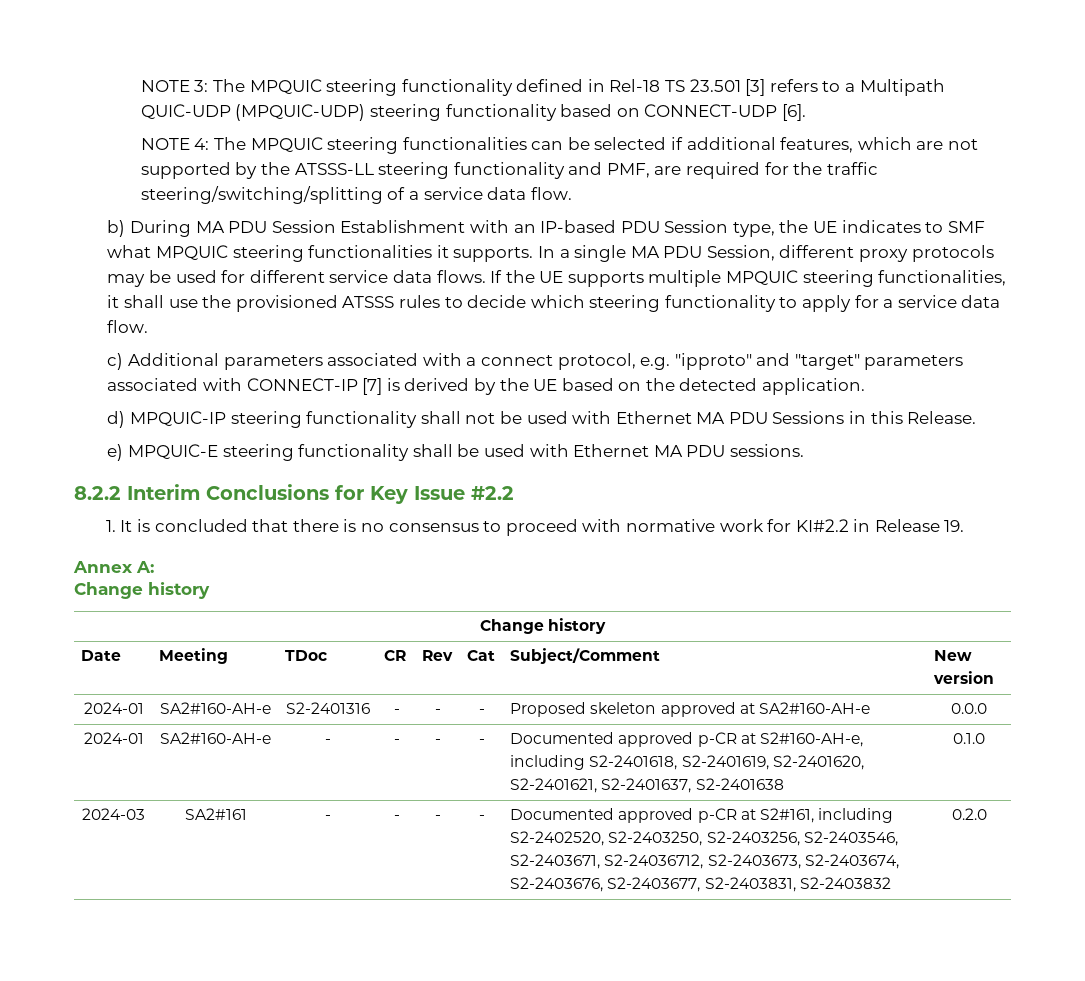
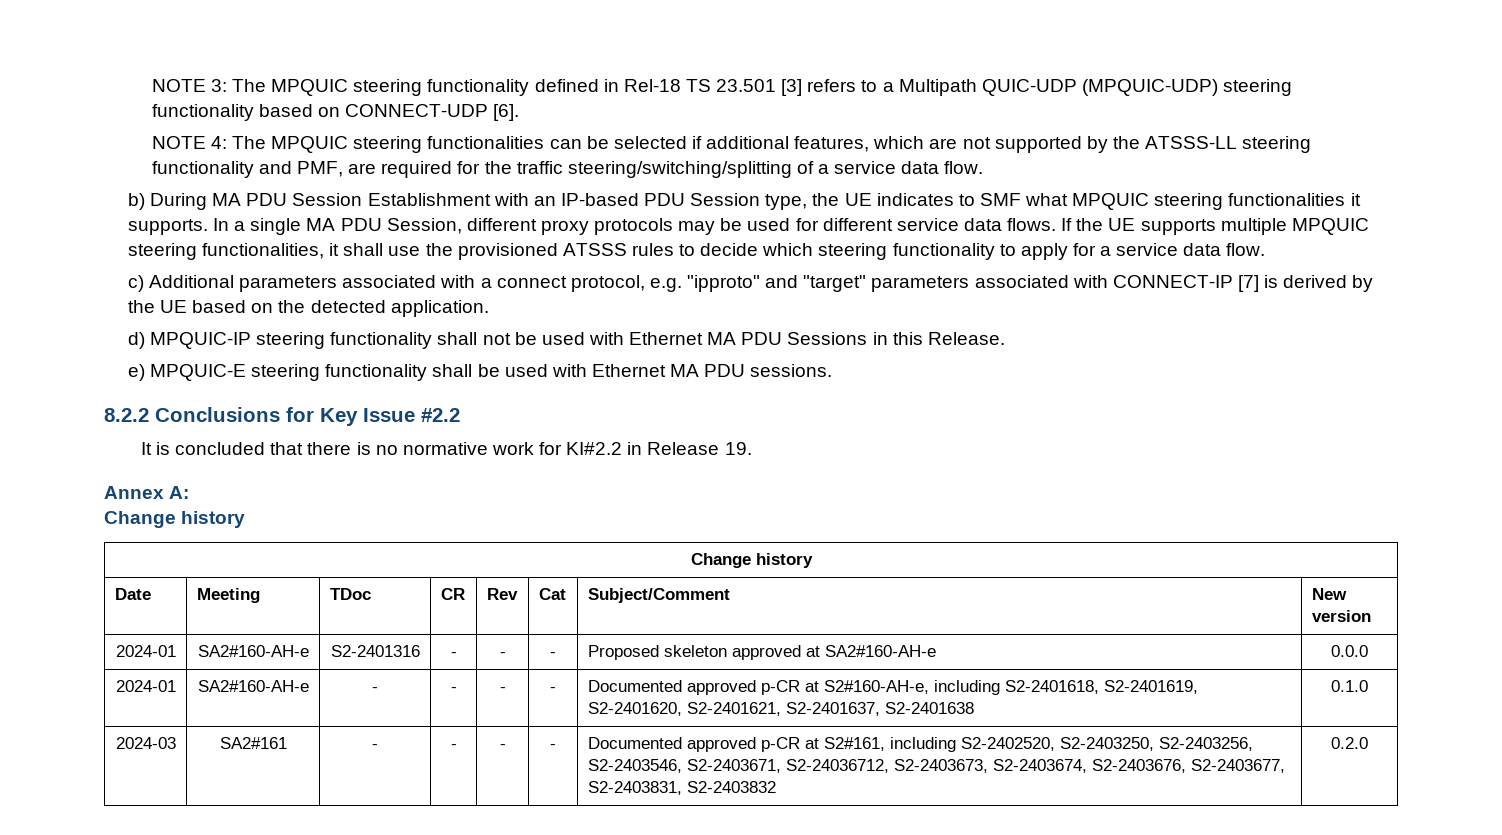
[127,484,200,500] Interim -> (149, 415) none
[105,520,116,532] 1. -> (460, 415) none
[388,519,622,536] consensus to proceed with -> (398, 450) none

